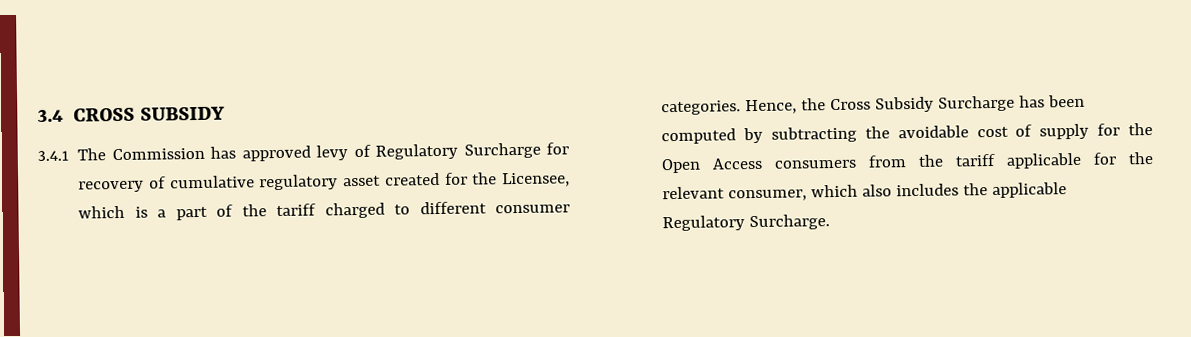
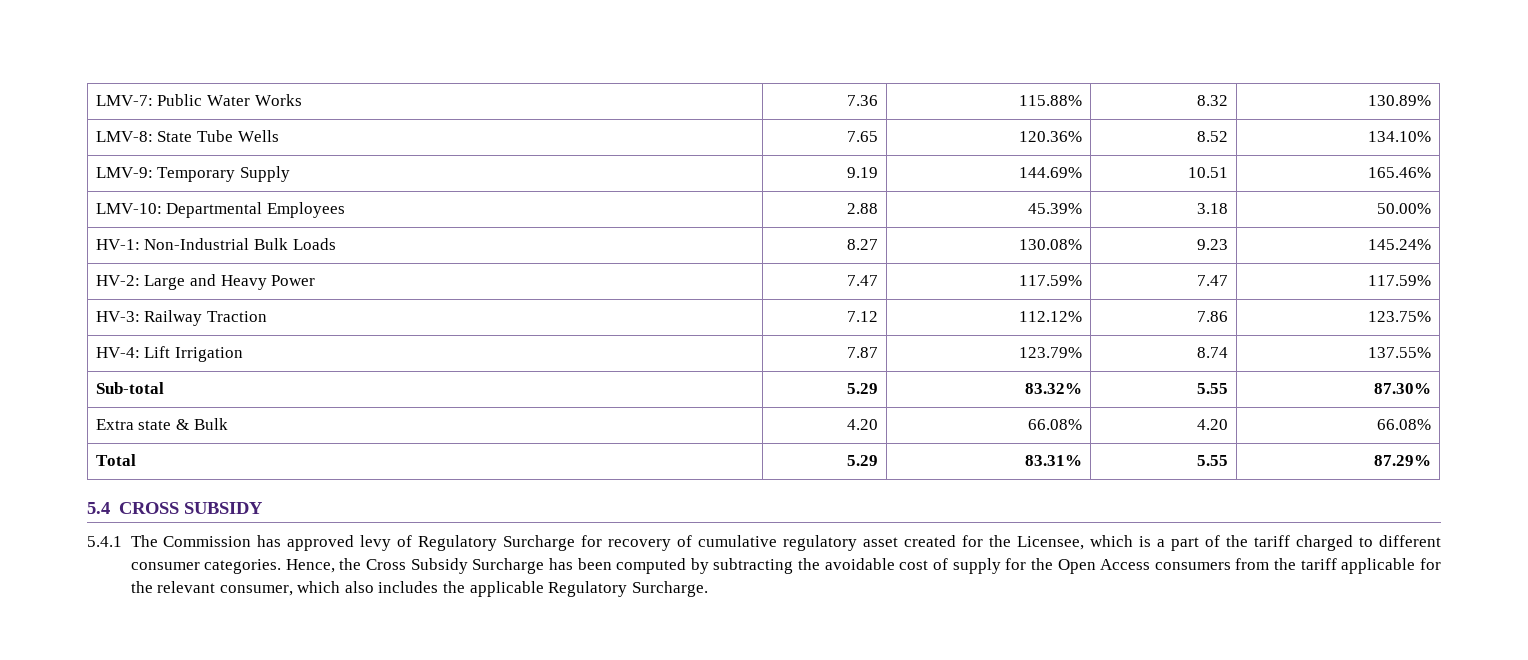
[37,109,64,123] 3.4 -> [95,94,302,106] [847,95,879,106] [1019,95,1083,106] [1197,95,1229,106] [1368,95,1432,106] [95,130,279,142] [847,131,879,142] [1019,131,1083,142] [1197,131,1229,142] [1368,131,1432,142] [95,166,290,182] [847,167,879,178] [1019,167,1083,178] [1188,167,1229,178] [1368,167,1432,178] [95,202,345,218] [847,203,879,214] [1028,203,1083,214] [1197,203,1229,214] [1377,203,1432,214] [95,238,336,250] [847,239,879,250] [1019,239,1083,250] [1197,239,1229,250] [1368,239,1432,250] [95,274,316,290] [847,275,879,286] [1019,275,1083,286] [1197,275,1229,286] [1368,275,1432,286] [95,310,267,326] [847,311,879,322] [1019,311,1083,322] [1197,311,1229,322] [1368,311,1432,322] [95,346,243,362] [847,347,879,358] [1019,347,1083,358] [1197,347,1229,358] [1368,347,1432,358] [95,382,164,394] [847,383,879,394] [1025,383,1083,394] [1197,383,1229,394] [1374,383,1432,394] [95,418,228,430] [847,419,879,430] [1028,419,1083,430] [1197,419,1229,430] [1377,419,1432,430] [95,454,136,466] [847,455,879,466] [1025,455,1083,466] [1197,455,1229,466] [1374,455,1432,466] [87,502,110,514] LMV-7: Public Water Works | 7.36 | 115.88% | 8.32 | 130.89% // LMV-8: State Tube Wells | 7.65 | 120.36% | 8.52 | 134.10% // LMV-9: Temporary Supply | 9.19 | 144.69% | 10.51 | 165.46% // LMV-10: Departmental Employees | 2.88 | 45.39% | 3.18 | 50.00% // HV-1: Non-Industrial Bulk Loads | 8.27 | 130.08% | 9.23 | 145.24% // HV-2: Large and Heavy Power | 7.47 | 117.59% | 7.47 | 117.59% // HV-3: Railway Traction | 7.12 | 112.12% | 7.86 | 123.75% // HV-4: Lift Irrigation | 7.87 | 123.79% | 8.74 | 137.55% // Sub-total | 5.29 | 83.32% | 5.55 | 87.30% // Extra state & Bulk | 4.20 | 66.08% | 4.20 | 66.08% // Total | 5.29 | 83.31% | 5.55 | 87.29% // 5.4
[37,150,69,162] 3.4.1 -> [87,536,122,547] 5.4.1

